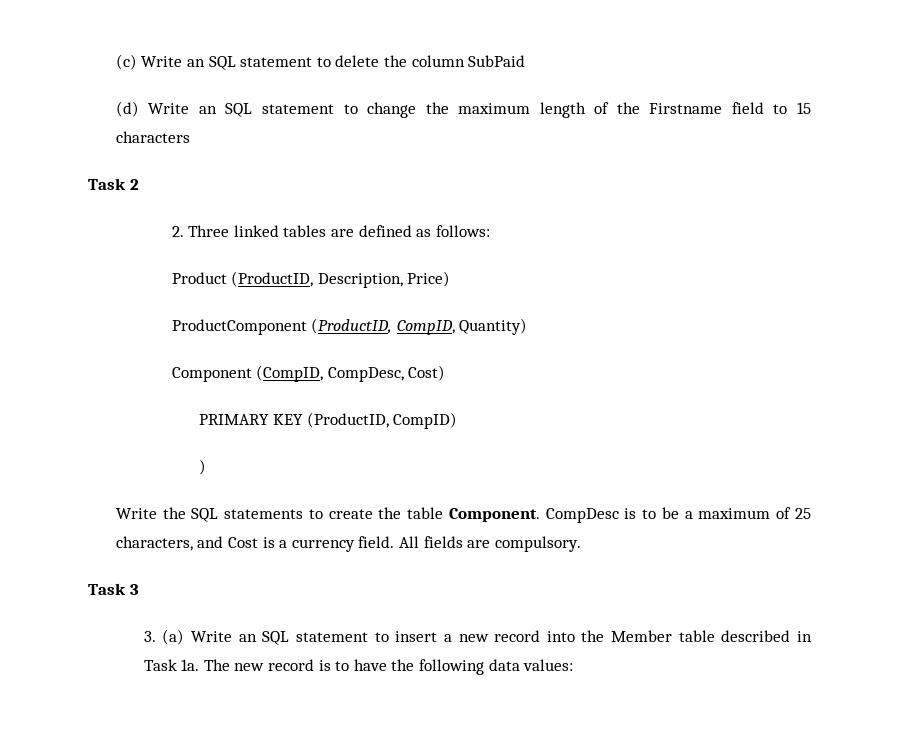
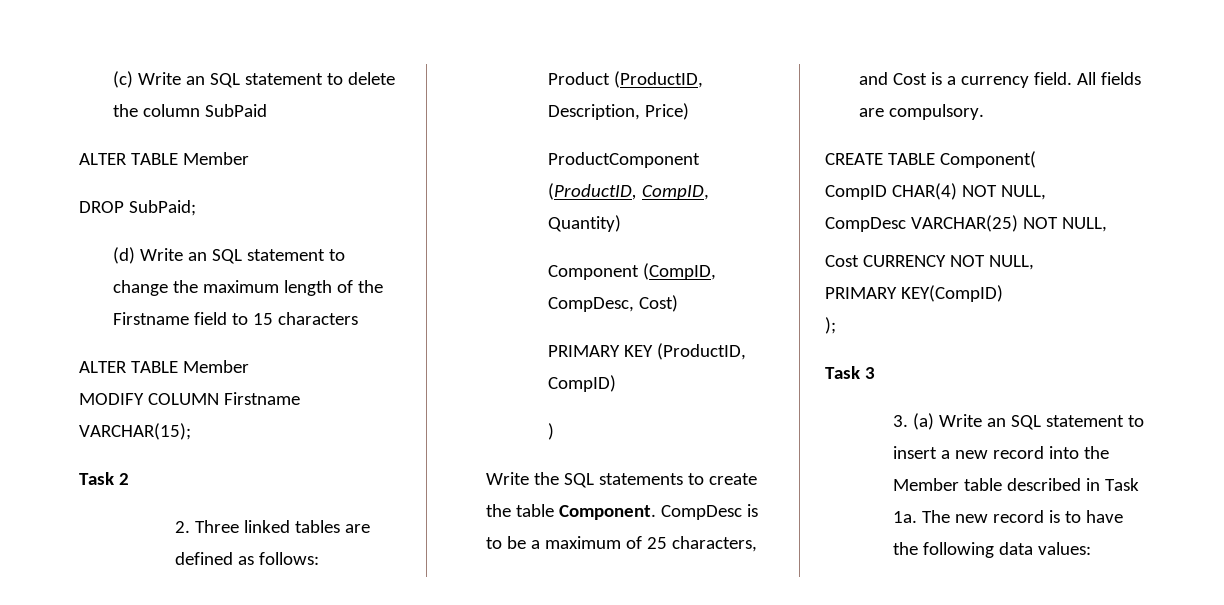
(526, 61) none -> [79,152,249,165] [79,200,196,216] // ALTER TABLE Member // DROP SubPaid;
(190, 137) none -> [79,360,249,373] [79,392,300,405] [79,423,191,440] // ALTER TABLE Member // MODIFY COLUMN Firstname VARCHAR(15);
(581, 544) none -> [825,151,1036,168] [825,183,1046,200] [825,215,1107,232] [825,255,1034,270] [825,285,1003,302] [825,317,836,334] // CREATE TABLE Component( // CompID CHAR(4) NOT NULL, // CompDesc VARCHAR(25) NOT NULL, // Cost CURRENCY NOT NULL, // PRIMARY KEY(CompID) // );

